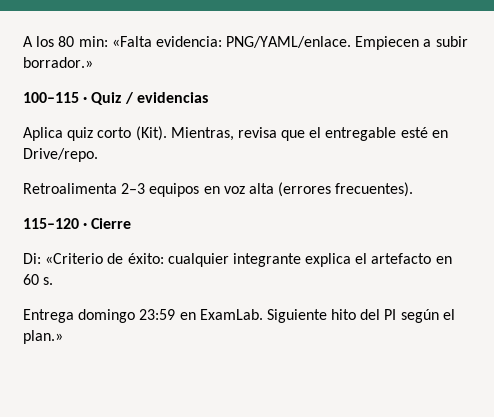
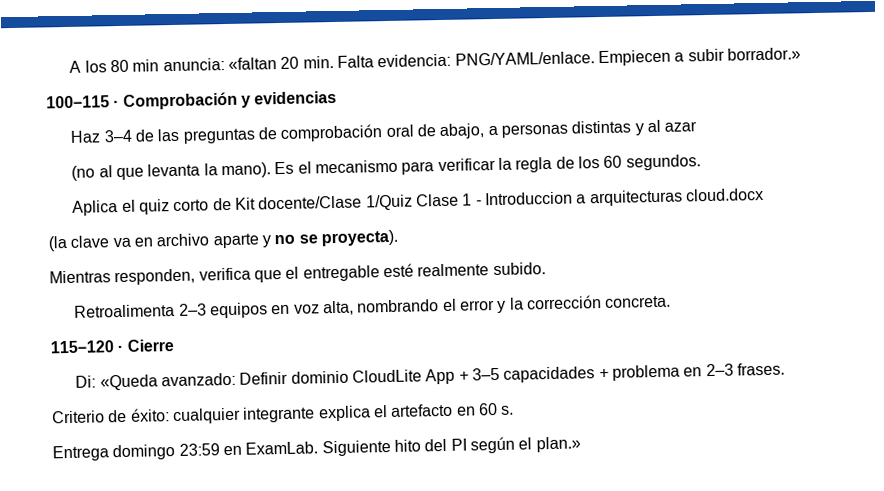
[78,36,152,47] min: «Falta -> [132,55,374,72] min anuncia: «faltan 20 min. Falta
[91,92,134,105] Quiz / -> [122,91,251,110] Comprobación y
(208, 97) none -> [70,119,698,144] [71,154,701,181] // Haz 3–4 de las preguntas de comprobación oral de abajo, a personas distintas y al azar // (no al que levanta la mano). Es el mecanismo para verificar la regla de los 60 segundos.
(63, 134) none -> [121,199,136,212] el
[135,126,277,141] (Kit). Mientras, revisa -> [212,187,764,211] [48,229,398,252] [49,267,251,286] de Kit docente/Clase 1/Quiz Clase 1 - Introduccion a arquitecturas cloud.docx // (la clave va en archivo aparte y no se proyecta). // Mientras responden, verifica
[431,130,448,138] [23,148,98,162] en Drive/repo. -> [417,262,546,277] realmente subido.
[248,182,414,197] [23,218,132,229] [23,253,104,264] alta (errores frecuentes). // 115–120 · Cierre // Di: «Criterio -> [323,295,672,316] [50,339,174,354] [75,362,785,391] [52,410,105,424] alta, nombrando el error y la corrección concreta. // 115–120 · Cierre // Di: «Queda avanzado: Definir dominio CloudLite App + 3–5 capacidades + problema en 2–3 frases. // Criterio

